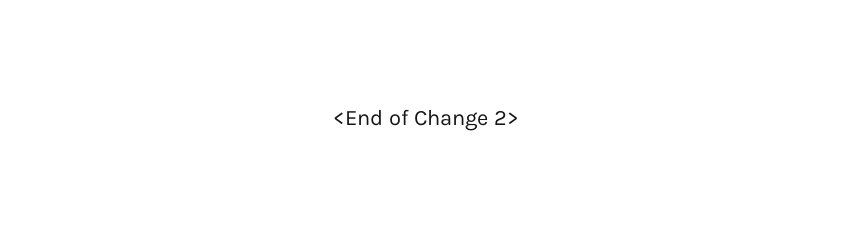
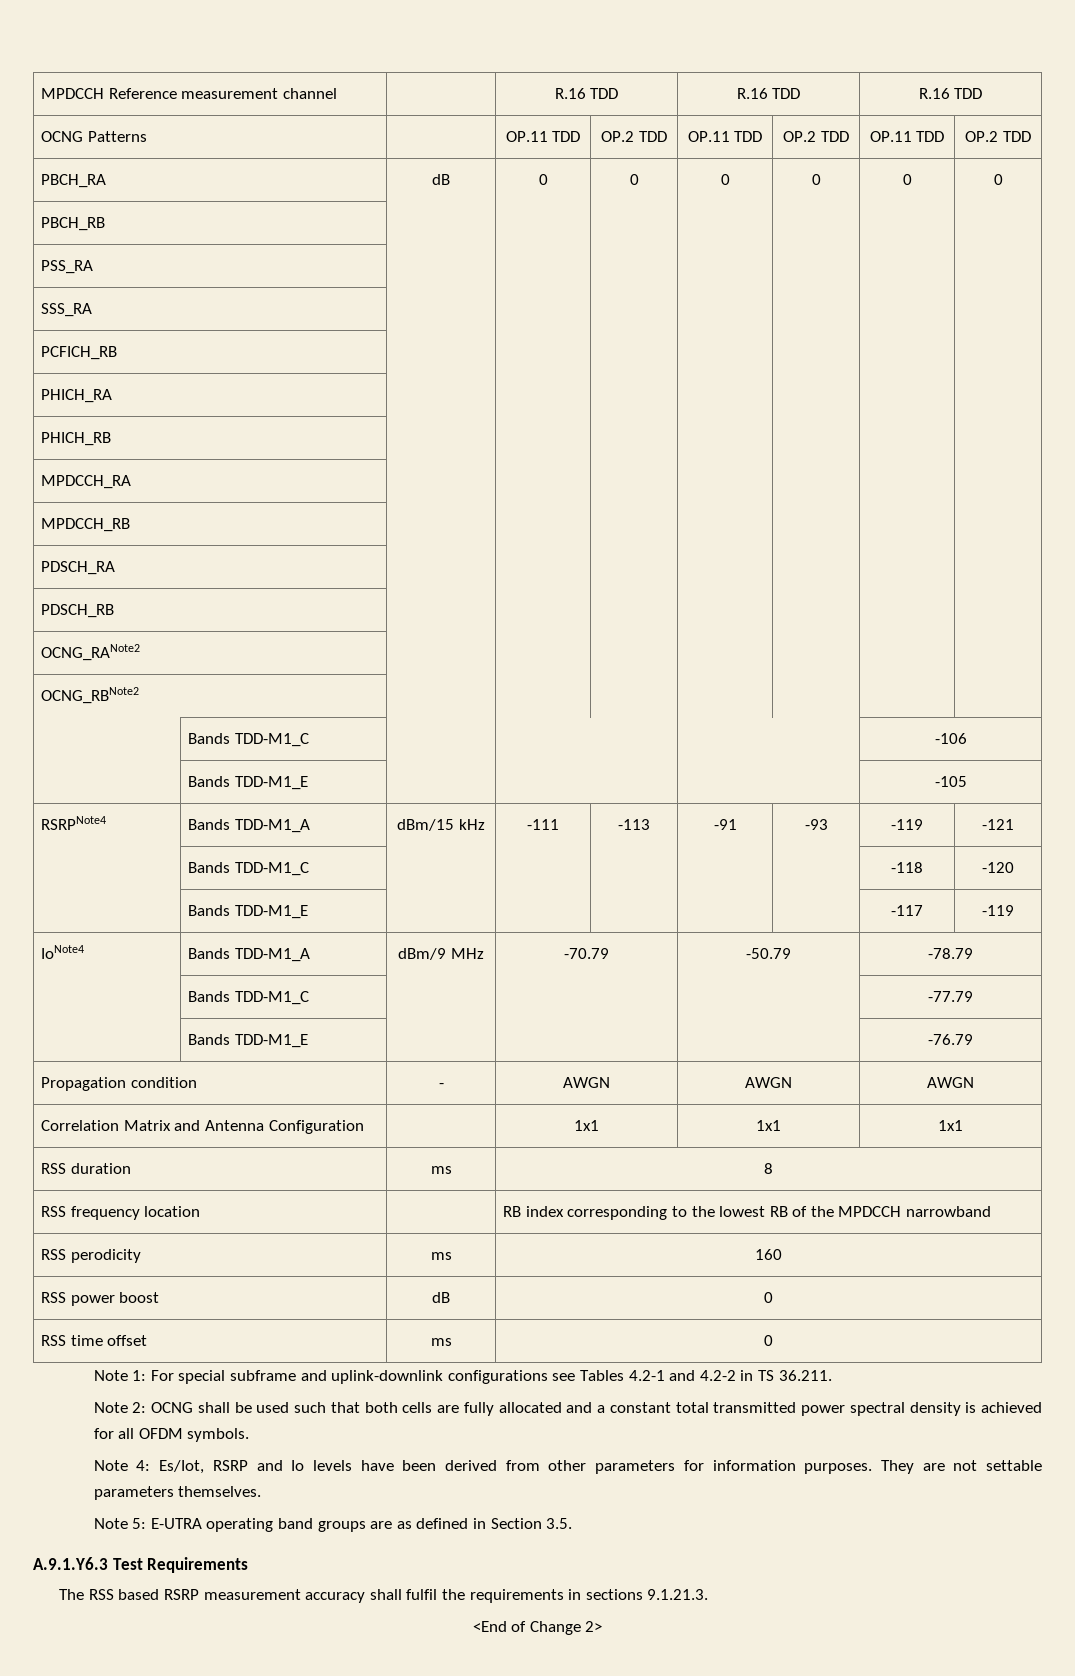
(332, 118) none -> [41,88,337,99] [554,88,619,99] [736,88,801,99] [918,88,983,99] [41,131,147,142] [505,131,581,142] [601,131,667,142] [687,131,763,142] [783,131,849,142] [869,131,945,142] [965,131,1031,142] [41,174,107,188] [432,174,450,185] [538,174,548,185] [629,174,639,185] [720,174,730,185] [811,174,821,185] [902,174,912,185] [993,174,1003,185] [41,217,106,231] [41,260,94,274] [41,303,93,317] [41,346,118,360] [41,389,113,403] [41,432,112,446] [41,475,132,489] [41,518,131,532] [41,561,116,575] [41,604,115,618] [41,644,141,661] [41,687,140,704] [188,733,309,747] [934,733,967,744] [188,776,308,790] [934,776,967,787] [41,816,107,830] [188,819,310,833] [397,819,485,831] [527,819,559,830] [618,819,650,830] [713,819,737,830] [804,819,828,830] [891,819,923,830] [982,819,1014,830] [188,862,309,876] [891,862,923,873] [982,862,1014,873] [188,905,308,919] [891,905,923,916] [982,905,1014,916] [41,945,85,959] [188,948,310,962] [398,948,484,960] [564,948,609,959] [746,948,791,959] [928,948,973,959] [188,991,309,1005] [928,991,973,1002] [188,1034,308,1048] [928,1034,973,1045] [41,1077,197,1091] [438,1083,444,1088] [563,1077,610,1088] [745,1077,792,1088] [927,1077,974,1088] [41,1120,364,1134] [574,1120,599,1131] [756,1120,781,1131] [938,1120,963,1131] [41,1163,131,1174] [430,1166,452,1174] [764,1163,773,1174] [41,1206,201,1220] [503,1206,992,1220] [41,1249,141,1263] [430,1252,452,1260] [755,1249,782,1260] [41,1292,160,1306] [432,1292,450,1303] [764,1292,773,1303] [41,1335,148,1346] [430,1338,452,1346] [764,1335,773,1346] [93,1370,832,1384] [93,1402,1043,1416] [93,1428,250,1442] [93,1460,1042,1474] [93,1486,262,1500] [93,1518,573,1532] [33,1557,249,1573] [59,1589,709,1603] MPDCCH Reference measurement channel | | R.16 TDD | R.16 TDD | R.16 TDD // OCNG Patterns | | OP.11 TDD | OP.2 TDD | OP.11 TDD | OP.2 TDD | OP.11 TDD | OP.2 TDD // PBCH_RA | dB | 0 | 0 | 0 | 0 | 0 | 0 // PBCH_RB | | | | | | | // PSS_RA | | | | | | | // SSS_RA | | | | | | | // PCFICH_RB | | | | | | | // PHICH_RA | | | | | | | // PHICH_RB | | | | | | | // MPDCCH_RA | | | | | | | // MPDCCH_RB | | | | | | | // PDSCH_RA | | | | | | | // PDSCH_RB | | | | | | | // OCNG_RANote2 | | | | | | | // OCNG_RBNote2 | | | | | | | // | Bands TDD-M1_C | | | | -106 // | Bands TDD-M1_E | | | | -105 // RSRPNote4 | Bands TDD-M1_A | dBm/15 kHz | -111 | -113 | -91 | -93 | -119 | -121 // | Bands TDD-M1_C | | | | | | -118 | -120 // | Bands TDD-M1_E | | | | | | -117 | -119 // IoNote4 | Bands TDD-M1_A | dBm/9 MHz | -70.79 | -50.79 | -78.79 // | Bands TDD-M1_C | | | | -77.79 // | Bands TDD-M1_E | | | | -76.79 // Propagation condition | - | AWGN | AWGN | AWGN // Correlation Matrix and Antenna Configuration | | 1x1 | 1x1 | 1x1 // RSS duration | ms | 8 // RSS frequency location | | RB index corresponding to the lowest RB of the MPDCCH narrowband // RSS perodicity | ms | 160 // RSS power boost | dB | 0 // RSS time offset | ms | 0 // Note 1: For special subframe and uplink-downlink configurations see Tables 4.2-1 and 4.2-2 in TS 36.211. // Note 2: OCNG shall be used such that both cells are fully allocated and a constant total transmitted power spectral density is achieved for all OFDM symbols. // Note 4: Es/Iot, RSRP and Io levels have been derived from other parameters for information purposes. They are not settable parameters themselves. // Note 5: E-UTRA operating band groups are as defined in Section 3.5. // A.9.1.Y6.3 Test Requirements // The RSS based RSRP measurement accuracy shall fulfil the requirements in sections 9.1.21.3. //

